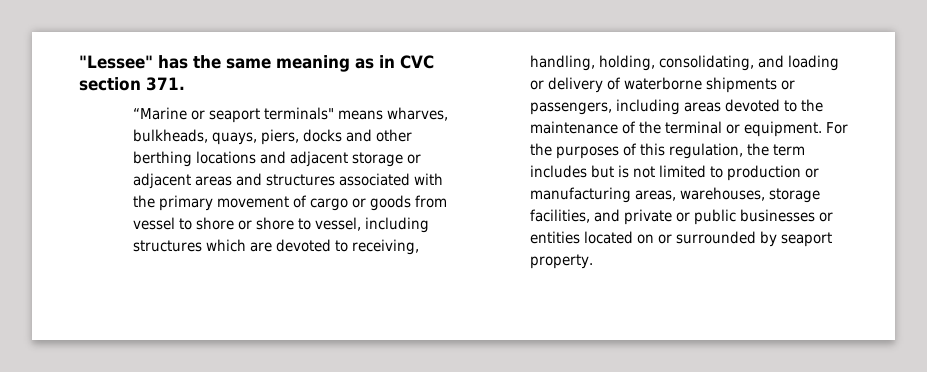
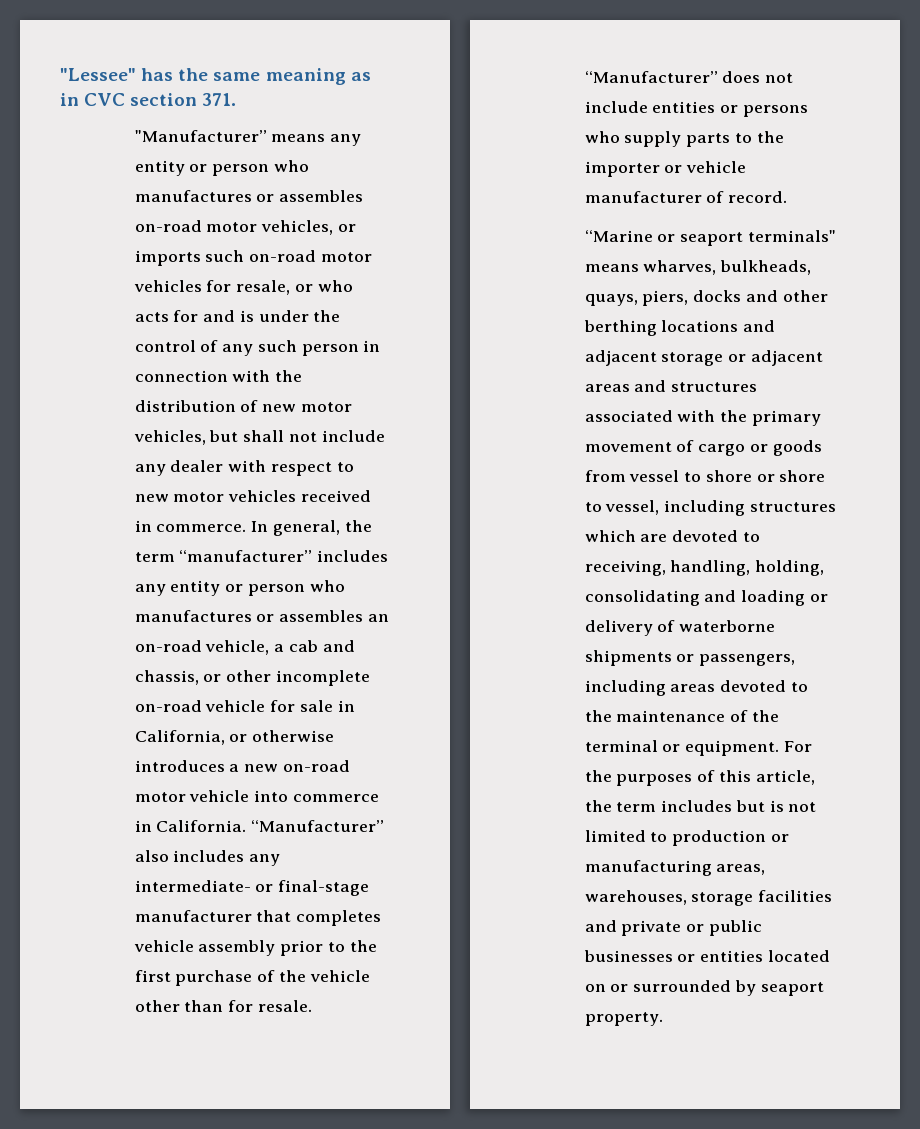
(185, 84) none -> [134,130,362,146] [134,160,309,176] [134,190,364,202] [134,220,356,235] [134,250,372,266] [133,280,353,295] [134,310,341,322] [134,340,381,356] [134,370,303,382] [134,400,352,412] [133,430,385,445] [134,460,354,476] [134,490,371,502] [134,520,372,536] [134,550,389,562] [134,580,345,596] [134,610,389,622] [134,640,355,655] [134,670,370,686] [134,700,355,712] [134,730,335,745] [134,760,350,772] [134,790,379,802] [134,820,385,832] [134,850,281,866] [134,880,370,896] [134,910,382,926] [133,940,377,956] [134,970,370,986] [134,1000,312,1012] [584,71,794,83] [584,101,808,117] [584,131,784,147] [584,161,747,177] [584,191,788,203] // "Manufacturer” means any entity or person who manufactures or assembles on-road motor vehicles, or imports such on-road motor vehicles for resale, or who acts for and is under the control of any such person in connection with the distribution of new motor vehicles, but shall not include any dealer with respect to new motor vehicles received in commerce. In general, the term “manufacturer” includes any entity or person who manufactures or assembles an on-road vehicle, a cab and chassis, or other incomplete on-road vehicle for sale in California, or otherwise introduces a new on-road motor vehicle into commerce in California. “Manufacturer” also includes any intermediate- or final-stage manufacturer that completes vehicle assembly prior to the first purchase of the vehicle other than for resale. “Manufacturer” does not include entities or persons who supply parts to the importer or vehicle manufacturer of record.
[658,55,754,71] consolidating, -> [584,590,700,606] consolidating
[668,143,743,159] regulation, -> [755,770,815,785] article,
[529,209,590,223] facilities, -> [758,890,833,902] facilities

